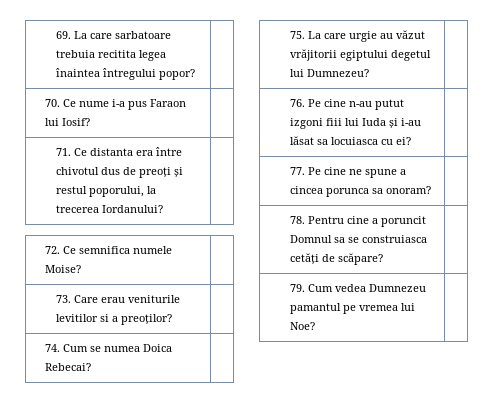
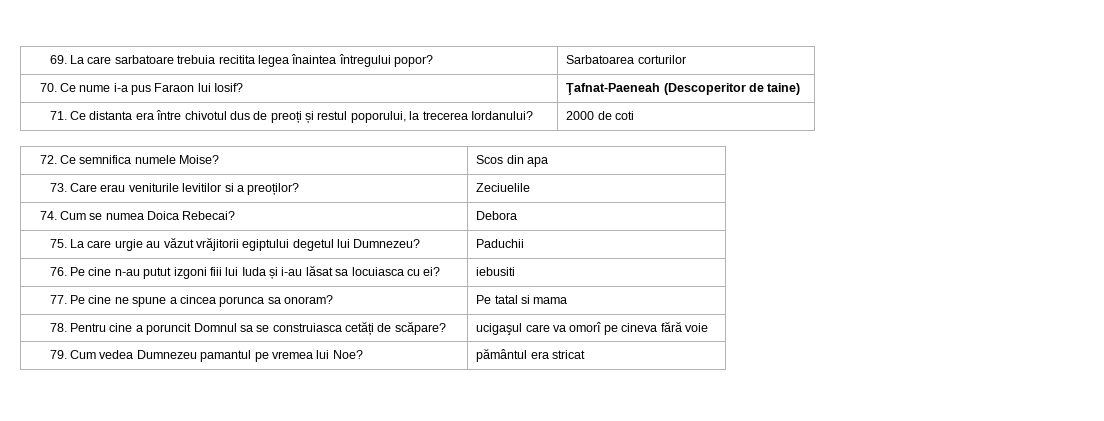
(196, 74) none -> [566,55,686,64] Sarbatoarea corturilor
(91, 122) none -> [566,83,801,95] Ţafnat-Paeneah (Descoperitor de taine)
(164, 209) none -> [566,111,635,120] 2000 de coti
(82, 269) none -> [476,155,549,167] Scos din apa
(173, 319) none -> [476,183,531,192] Zeciuelile
(92, 367) none -> [476,211,518,220] Debora
(370, 73) none -> [476,239,525,248] Paduchii
(412, 141) none -> [476,267,516,276] iebusiti
(432, 190) none -> [476,295,568,304] Pe tatal si mama
(384, 259) none -> [476,321,708,335] ucigaşul care va omorî pe cineva fără voie
(316, 326) none -> [476,348,586,362] pământul era stricat

